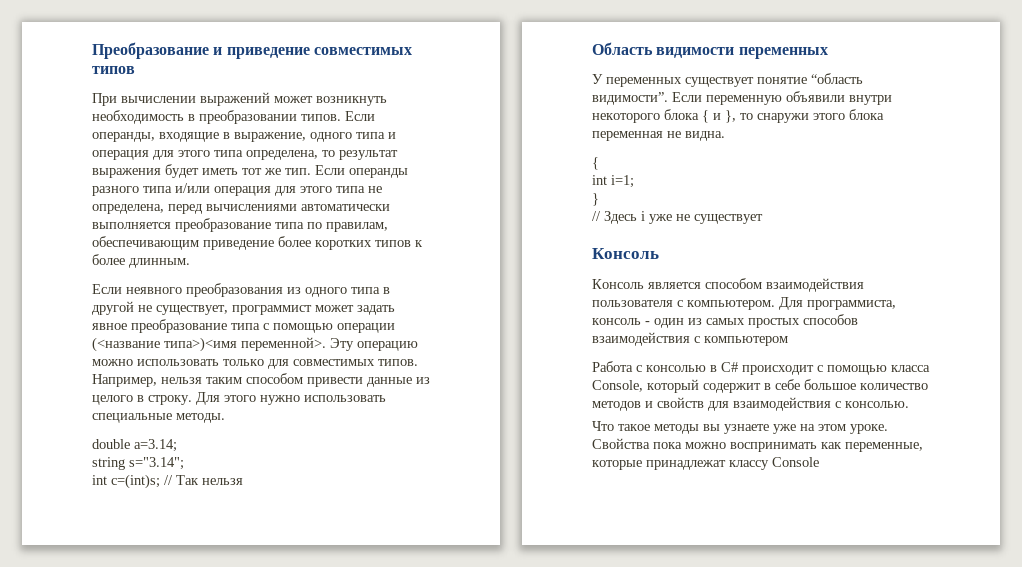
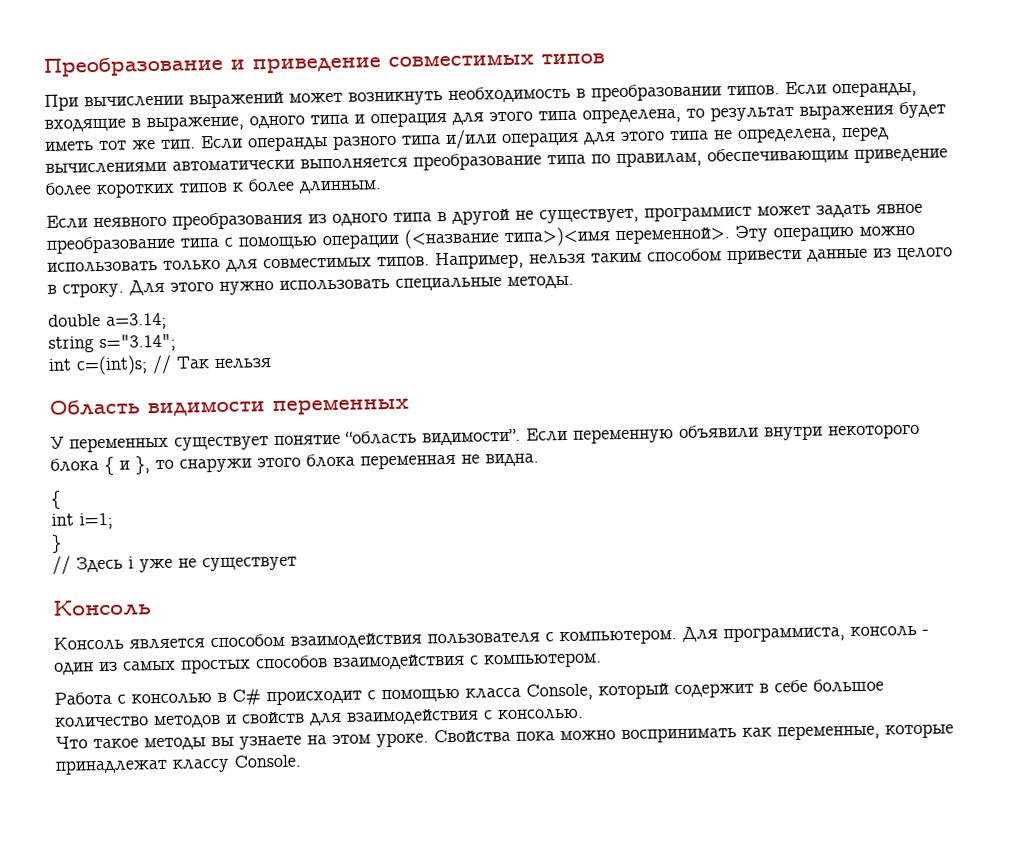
[704,336,788,346] компьютером -> [484,652,602,669] компьютером.
[773,424,796,434] уже -> (302, 742) none
[772,457,819,467] Console -> [234,754,301,768] Console.

